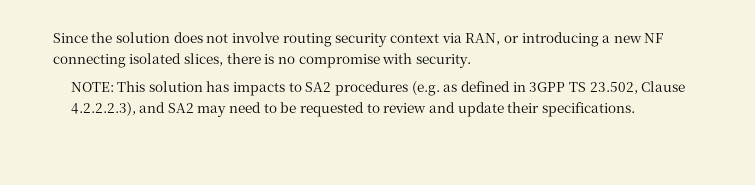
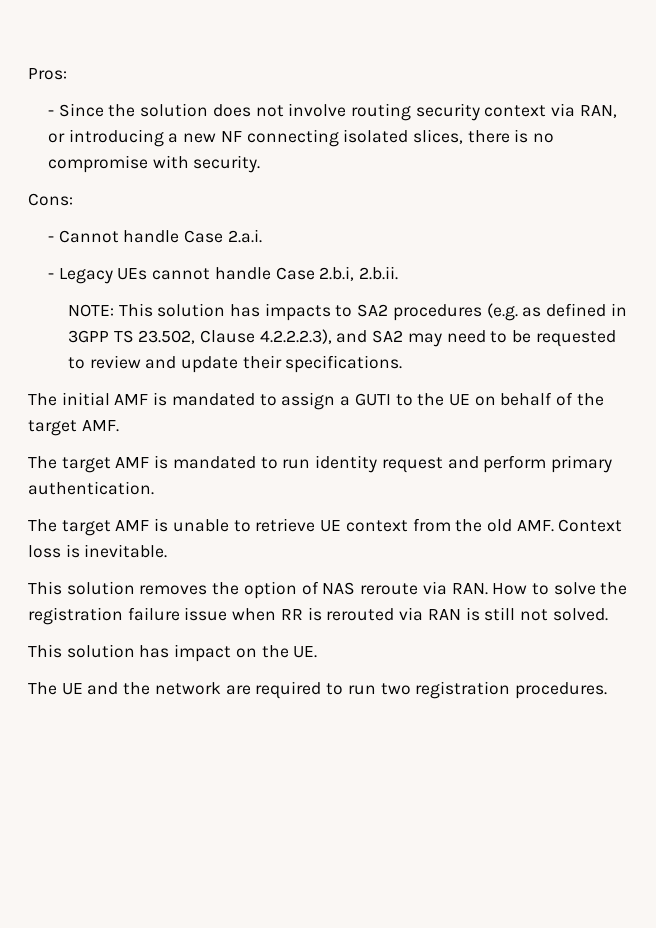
(52, 38) none -> [28,68,67,80] [47,110,54,116] Pros: // -
(471, 61) none -> [28,193,73,206] [47,229,262,243] [47,266,398,284] // Cons: // - Cannot handle Case 2.a.i. // - Legacy UEs cannot handle Case 2.b.i, 2.b.ii.
(635, 109) none -> [28,392,604,410] [28,420,119,436] [28,455,612,473] [28,481,154,495] [28,518,623,536] [28,544,168,558] [28,581,628,599] [28,607,608,625] [28,644,318,662] [28,681,607,699] // The initial AMF is mandated to assign a GUTI to the UE on behalf of the target AMF. // The target AMF is mandated to run identity request and perform primary authentication. // The target AMF is unable to retrieve UE context from the old AMF. Context loss is inevitable. // This solution removes the option of NAS reroute via RAN. How to solve the registration failure issue when RR is rerouted via RAN is still not solved. // This solution has impact on the UE. // The UE and the network are required to run two registration procedures.

